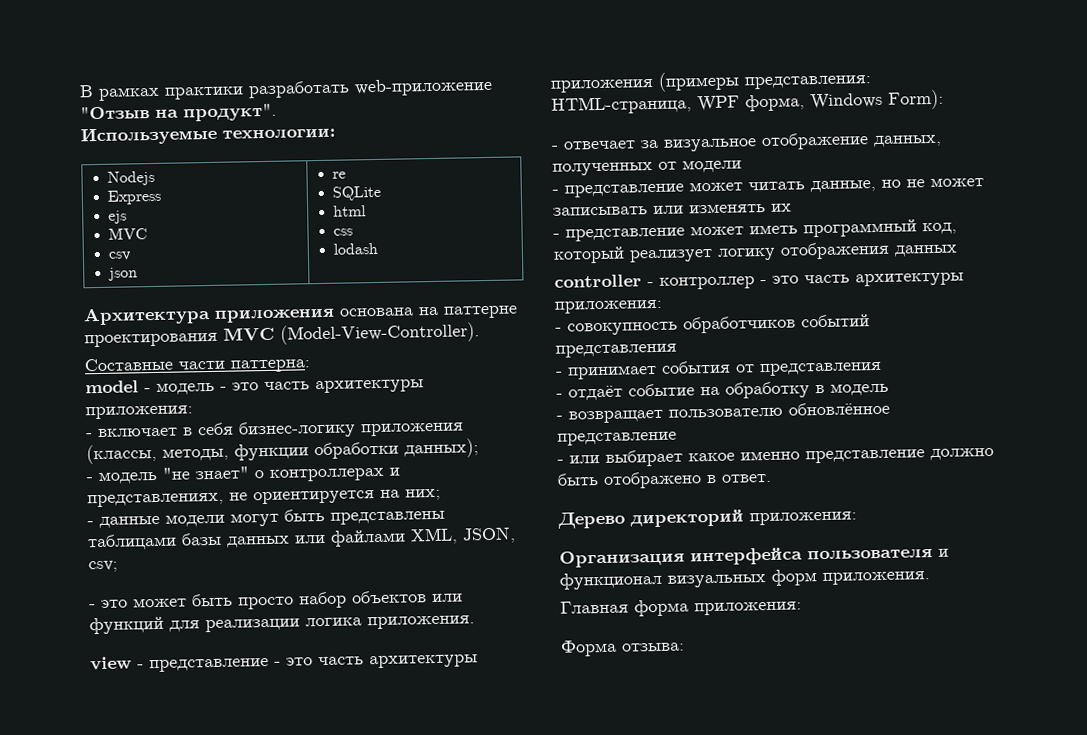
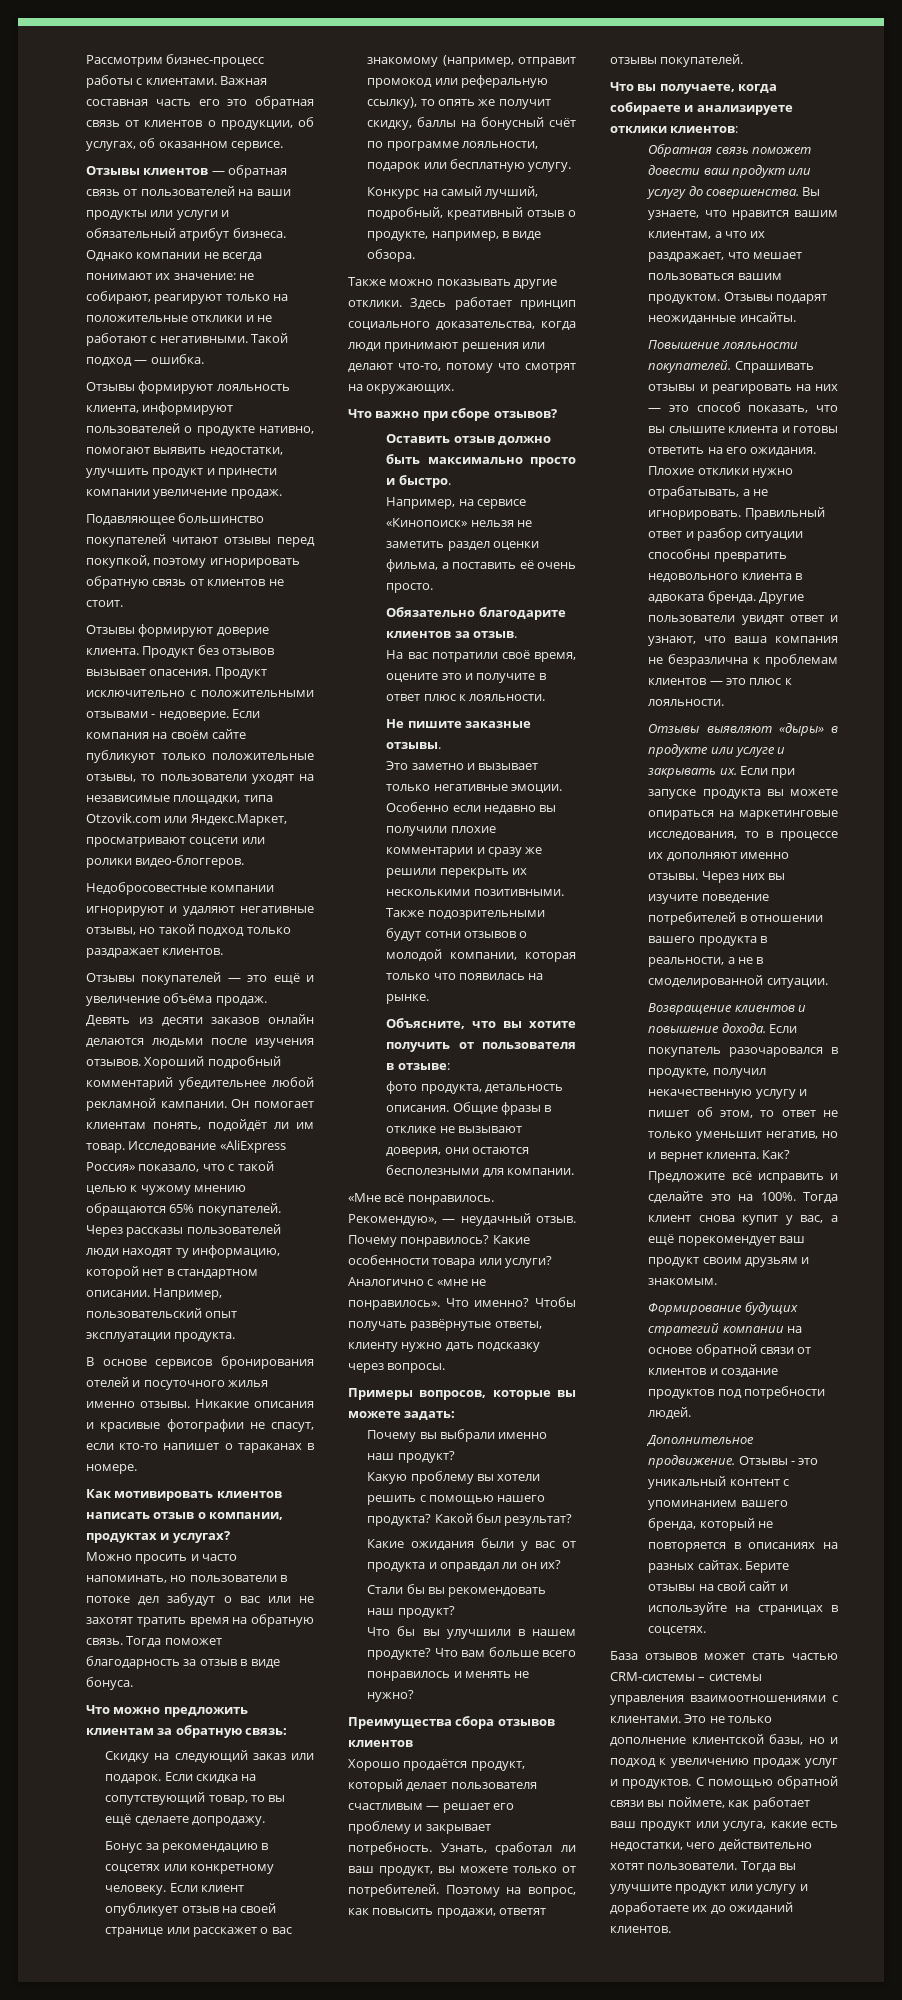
[79,77,493,101] [80,103,277,122] [80,125,336,146] [107,170,156,186] [107,189,162,205] [108,210,128,224] [108,227,149,240] [108,251,133,261] [108,267,139,281] [332,171,347,179] [332,185,382,201] [333,205,368,217] [333,228,354,236] [333,242,379,255] [83,305,518,326] [84,322,480,348] [84,357,311,373] [85,379,424,395] [85,405,193,420] [86,420,464,439] [86,438,479,465] [86,466,400,485] [87,488,441,508] [87,508,445,529] [87,526,516,551] [88,560,118,573] [89,590,463,610] [89,615,475,635] [90,654,478,673] [550,71,872,93] [551,89,944,115] [552,132,942,152] [552,159,742,176] [552,177,984,198] [553,202,792,216] [553,219,957,242] [553,241,958,264] [554,272,964,290] [554,299,663,314] [555,314,870,336] [555,343,677,358] [556,360,882,380] [556,381,889,401] [556,401,890,424] [557,431,677,446] [557,447,994,467] [557,471,772,489] [557,509,857,529] [559,547,949,568] [559,569,930,590] [560,599,802,617] [560,639,685,657] В рамках практики разработать web-приложение "Отзыв на продукт". // Используемые технологии: // Nodejs // Express // ejs // MVC // csv // json | re // SQLite // html // css // lodash // Архитектура приложения основана на паттерне проектирования MVC (Model-View-Controller). // Составные части паттерна: // model - модель - это часть архитектуры приложения: // - включает в себя бизнес-логику приложения (классы, методы, функции обработки данных); // - модель "не знает" о контроллерах и представлениях, не ориентируется на них; // - данные модели могут быть представлены таблицами базы данных или файлами XML, JSON, csv; // - это может быть просто набор объектов или функций для реализации логика приложения. // view - представление - это часть архитектуры приложения (примеры представления: HTML-страница, WPF форма, Windows Form): // - отвечает за визуальное отображение данных, полученных от модели // - представление может читать данные, но не может записывать или изменять их // - представление может иметь программный код, который реализует логику отображения данных // controller - контроллер - это часть архитектуры приложения: // - совокупность обработчиков событий представления // - принимает события от представления // - отдаёт событие на обработку в модель // - возвращает пользователю обновлённое представление // - или выбирает какое именно представление должно быть отображено в ответ. // Дерево директорий приложения: // Организация интерфейса пользователя и функционал визуальных форм приложения. // Главная форма приложения: // Форма отзыва: -> [86,54,265,67] [86,75,268,88] [86,96,314,109] [86,117,314,130] [86,138,284,151] [86,165,288,178] [86,186,291,196] [86,210,230,220] [86,228,286,241] [86,250,263,261] [86,273,255,280] [86,291,289,304] [86,315,273,322] [86,333,289,346] [86,354,204,366] [86,381,290,394] [86,402,234,415] [86,423,314,436] [86,447,283,456] [86,468,278,478] [86,489,282,499] [86,513,265,525] [86,534,315,547] [86,555,300,568] [86,576,284,589] [86,600,123,607] [86,624,269,637] [86,645,275,658] [86,667,267,679] [86,690,314,697] [86,709,261,721] [86,729,247,739] [86,750,314,763] [86,774,314,784] [86,795,273,804] [86,813,287,826] [86,837,265,847] [86,855,245,868] [86,882,275,895] [86,906,314,916] [86,924,291,936] [86,948,224,958] [86,972,314,985] [86,993,267,1006] [86,1014,314,1026] [86,1038,314,1048] [86,1056,281,1069] [86,1077,314,1090] [86,1098,314,1111] [86,1119,314,1131] [86,1140,286,1153] [86,1161,274,1172] [86,1185,247,1195] [86,1203,281,1216] [86,1224,281,1237] [86,1245,281,1258] [86,1266,259,1279] [86,1288,223,1300] [86,1308,238,1318] [86,1332,236,1342] [86,1356,314,1369] [86,1377,269,1390] [86,1399,314,1408] [86,1419,314,1432] [86,1443,314,1453] [86,1464,137,1474] [86,1489,282,1501] [86,1512,284,1520] [86,1531,230,1543] [86,1552,238,1564] [86,1575,288,1583] [86,1593,314,1606] [86,1614,314,1627] [86,1636,222,1647] [86,1656,280,1669] [86,1677,133,1690] [86,1705,248,1717] [86,1725,288,1738] [105,1750,314,1763] [105,1772,257,1784] [105,1792,286,1805] [105,1814,265,1826] [105,1841,269,1853] [105,1864,274,1874] [105,1883,244,1895] [105,1903,277,1916] [105,1927,292,1937] [367,55,576,67] [367,75,548,88] [367,97,551,109] [367,117,576,130] [367,141,538,151] [367,159,572,172] [367,186,539,199] [367,207,576,220] [367,231,542,241] [367,249,416,262] [348,277,558,289] [348,297,576,310] [348,321,576,330] [348,342,546,352] [348,363,576,373] [348,384,455,394] [348,408,557,421] [386,434,552,445] [386,454,576,467] [386,475,451,488] [386,497,527,509] [386,518,533,527] [386,541,540,551] [386,559,576,572] [386,583,434,593] [386,607,566,620] [386,631,518,638] [386,650,576,662] [386,673,546,683] [386,694,546,701] [386,719,532,728] [386,742,442,749] [386,761,539,770] [386,784,563,793] [386,802,557,814] [386,826,496,836] [386,847,543,857] [386,868,528,878] [386,889,564,896] [386,908,545,920] [386,928,528,941] [386,949,576,962] [386,973,544,980] [386,994,430,1004] [386,1018,576,1029] [386,1042,576,1052] [386,1063,450,1070] [386,1081,564,1094] [386,1102,552,1115] [386,1126,523,1133] [386,1147,530,1157] [386,1165,575,1177] [348,1193,494,1205] [348,1213,576,1226] [348,1235,530,1247] [348,1255,553,1268] [348,1277,487,1286] [348,1297,576,1310] [348,1319,542,1331] [348,1342,541,1352] [348,1363,446,1373] [348,1388,576,1400] [348,1411,456,1420] [367,1429,548,1442] [367,1451,455,1463] [367,1471,541,1484] [367,1495,546,1505] [367,1513,573,1526] [367,1538,576,1551] [367,1560,562,1572] [367,1584,547,1597] [367,1606,455,1618] [367,1626,576,1639] [367,1647,576,1660] [367,1671,530,1681] [367,1690,415,1702] [348,1716,555,1729] [348,1740,413,1747] [348,1759,525,1771] [348,1779,537,1792] [348,1803,515,1813] [348,1821,491,1834] [348,1842,576,1855] [348,1866,576,1876] [348,1884,576,1897] [348,1908,547,1918] [610,54,744,67] [610,82,778,94] [610,102,793,115] [610,126,739,133] [648,144,812,157] [648,165,812,178] [646,186,821,199] [648,210,838,220] [648,231,766,239] [648,252,803,262] [648,273,782,280] [648,292,828,304] [648,312,796,324] [648,340,798,349] [648,360,814,373] [648,384,838,394] [648,402,838,413] [648,426,838,433] [648,447,817,456] [648,466,794,478] [648,486,769,499] [648,507,825,520] [648,528,804,541] [648,549,787,562] [648,573,803,582] [648,591,805,604] [648,615,838,625] [648,636,838,646] [648,654,838,667] [648,678,792,685] [648,699,725,706] [648,723,838,736] [648,744,786,757] [647,766,796,778] [648,789,838,799] [648,810,838,820] [648,831,838,841] [648,852,790,861] [648,871,786,883] [648,894,769,904] [648,912,824,925] [648,936,768,946] [648,957,764,967] [648,975,828,988] [648,1003,807,1015] [648,1023,798,1033] [648,1047,838,1057] [648,1068,766,1078] [648,1089,808,1099] [648,1107,838,1118] [648,1131,838,1141] [648,1150,791,1162] [648,1171,838,1183] [648,1191,838,1203] [648,1215,838,1225] [648,1234,806,1246] [648,1257,810,1267] [648,1278,718,1285] [648,1302,798,1315] [648,1323,803,1336] [648,1344,812,1357] [648,1368,779,1377] [648,1386,826,1399] [648,1407,692,1419] [646,1435,755,1446] [648,1455,819,1468] [648,1476,790,1489] [648,1500,788,1510] [648,1518,774,1531] [648,1542,838,1552] [648,1560,790,1573] [648,1581,788,1591] [648,1602,838,1615] [648,1626,707,1635] [610,1651,838,1660] [610,1672,762,1681] [610,1695,838,1705] [610,1714,773,1723] [610,1734,838,1746] [610,1758,838,1768] [610,1776,838,1789] [610,1797,810,1810] [610,1821,838,1831] [610,1839,812,1851] [610,1861,797,1872] [610,1884,808,1894] [610,1902,794,1915] [610,1926,671,1933] Рассмотрим бизнес-процесс работы с клиентами. Важная составная часть его это обратная связь от клиентов о продукции, об услугах, об оказанном сервисе. // Отзывы клиентов — обратная связь от пользователей на ваши продукты или услуги и обязательный атрибут бизнеса. Однако компании не всегда понимают их значение: не собирают, реагируют только на положительные отклики и не работают с негативными. Такой подход — ошибка. // Отзывы формируют лояльность клиента, информируют пользователей о продукте нативно, помогают выявить недостатки, улучшить продукт и принести компании увеличение продаж. // Подавляющее большинство покупателей читают отзывы перед покупкой, поэтому игнорировать обратную связь от клиентов не стоит. // Отзывы формируют доверие клиента. Продукт без отзывов вызывает опасения. Продукт исключительно с положительными отзывами - недоверие. Если компания на своём сайте публикуют только положительные отзывы, то пользователи уходят на независимые площадки, типа Otzovik.com или Яндекс.Маркет, просматривают соцсети или ролики видео-блоггеров. // Недобросовестные компании игнорируют и удаляют негативные отзывы, но такой подход только раздражает клиентов. // Отзывы покупателей — это ещё и увеличение объёма продаж. Девять из десяти заказов онлайн делаются людьми после изучения отзывов. Хороший подробный комментарий убедительнее любой рекламной кампании. Он помогает клиентам понять, подойдёт ли им товар. Исследование «AliExpress Россия» показало, что с такой целью к чужому мнению обращаются 65% покупателей. Через рассказы пользователей люди находят ту информацию, которой нет в стандартном описании. Например, пользовательский опыт эксплуатации продукта. // В основе сервисов бронирования отелей и посуточного жилья именно отзывы. Никакие описания и красивые фотографии не спасут, если кто-то напишет о тараканах в номере. // Как мотивировать клиентов написать отзыв о компании, продуктах и услугах? // Можно просить и часто напоминать, но пользователи в потоке дел забудут о вас или не захотят тратить время на обратную связь. Тогда поможет благодарность за отзыв в виде бонуса. // Что можно предложить клиентам за обратную связь: // Скидку на следующий заказ или подарок. Если скидка на сопутствующий товар, то вы ещё сделаете допродажу. // Бонус за рекомендацию в соцсетях или конкретному человеку. Если клиент опубликует отзыв на своей странице или расскажет о вас знакомому (например, отправит промокод или реферальную ссылку), то опять же получит скидку, баллы на бонусный счёт по программе лояльности, подарок или бесплатную услугу. // Конкурс на самый лучший, подробный, креативный отзыв о продукте, например, в виде обзора. // Также можно показывать другие отклики. Здесь работает принцип социального доказательства, когда люди принимают решения или делают что-то, потому что смотрят на окружающих. // Что важно при сборе отзывов? // Оставить отзыв должно быть максимально просто и быстро. // Например, на сервисе «Кинопоиск» нельзя не заметить раздел оценки фильма, а поставить её очень просто. // Обязательно благодарите клиентов за отзыв. // На вас потратили своё время, оцените это и получите в ответ плюс к лояльности. // Не пишите заказные отзывы. // Это заметно и вызывает только негативные эмоции. Особенно если недавно вы получили плохие комментарии и сразу же решили перекрыть их несколькими позитивными. Также подозрительными будут сотни отзывов о молодой компании, которая только что появилась на рынке. // Объясните, что вы хотите получить от пользователя в отзыве: // фото продукта, детальность описания. Общие фразы в отклике не вызывают доверия, они остаются бесполезными для компании. // «Мне всё понравилось. Рекомендую», — неудачный отзыв. Почему понравилось? Какие особенности товара или услуги? Аналогично с «мне не понравилось». Что именно? Чтобы получать развёрнутые ответы, клиенту нужно дать подсказку через вопросы. // Примеры вопросов, которые вы можете задать: // Почему вы выбрали именно наш продукт? // Какую проблему вы хотели решить с помощью нашего продукта? Какой был результат? // Какие ожидания были у вас от продукта и оправдал ли он их? // Стали бы вы рекомендовать наш продукт? // Что бы вы улучшили в нашем продукте? Что вам больше всего понравилось и менять не нужно? // Преимущества сбора отзывов клиентов // Хорошо продаётся продукт, который делает пользователя счастливым — решает его проблему и закрывает потребность. Узнать, сработал ли ваш продукт, вы можете только от потребителей. Поэтому на вопрос, как повысить продажи, ответят отзывы покупателей. // Что вы получаете, когда собираете и анализируете отклики клиентов: // Обратная связь поможет довести ваш продукт или услугу до совершенства. Вы узнаете, что нравится вашим клиентам, а что их раздражает, что мешает пользоваться вашим продуктом. Отзывы подарят неожиданные инсайты. // Повышение лояльности покупателей. Спрашивать отзывы и реагировать на них — это способ показать, что вы слышите клиента и готовы ответить на его ожидания. Плохие отклики нужно отрабатывать, а не игнорировать. Правильный ответ и разбор ситуации способны превратить недовольного клиента в адвоката бренда. Другие пользователи увидят ответ и узнают, что ваша компания не безразлична к проблемам клиентов — это плюс к лояльности. // Отзывы выявляют «дыры» в продукте или услуге и закрывать их. Если при запуске продукта вы можете опираться на маркетинговые исследования, то в процессе их дополняют именно отзывы. Через них вы изучите поведение потребителей в отношении вашего продукта в реальности, а не в смоделированной ситуации. // Возвращение клиентов и повышение дохода. Если покупатель разочаровался в продукте, получил некачественную услугу и пишет об этом, то ответ не только уменьшит негатив, но и вернет клиента. Как? Предложите всё исправить и сделайте это на 100%. Тогда клиент снова купит у вас, а ещё порекомендует ваш продукт своим друзьям и знакомым. // Формирование будущих стратегий компании на основе обратной связи от клиентов и создание продуктов под потребности людей. // Дополнительное продвижение. Отзывы - это уникальный контент с упоминанием вашего бренда, который не повторяется в описаниях на разных сайтах. Берите отзывы на свой сайт и используйте на страницах в соцсетях. // База отзывов может стать частью CRM-системы – системы управления взаимоотношениями с клиентами. Это не только дополнение клиентской базы, но и подход к увеличению продаж услуг и продуктов. С помощью обратной связи вы поймете, как работает ваш продукт или услуга, какие есть недостатки, чего действительно хотят пользователи. Тогда вы улучшите продукт или услугу и доработаете их до ожиданий клиентов.

